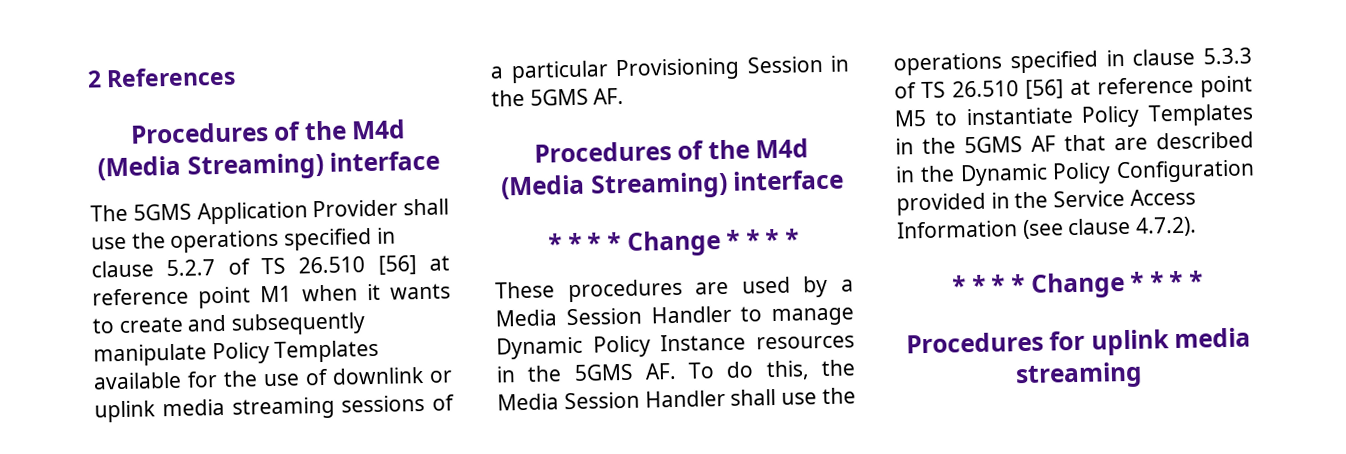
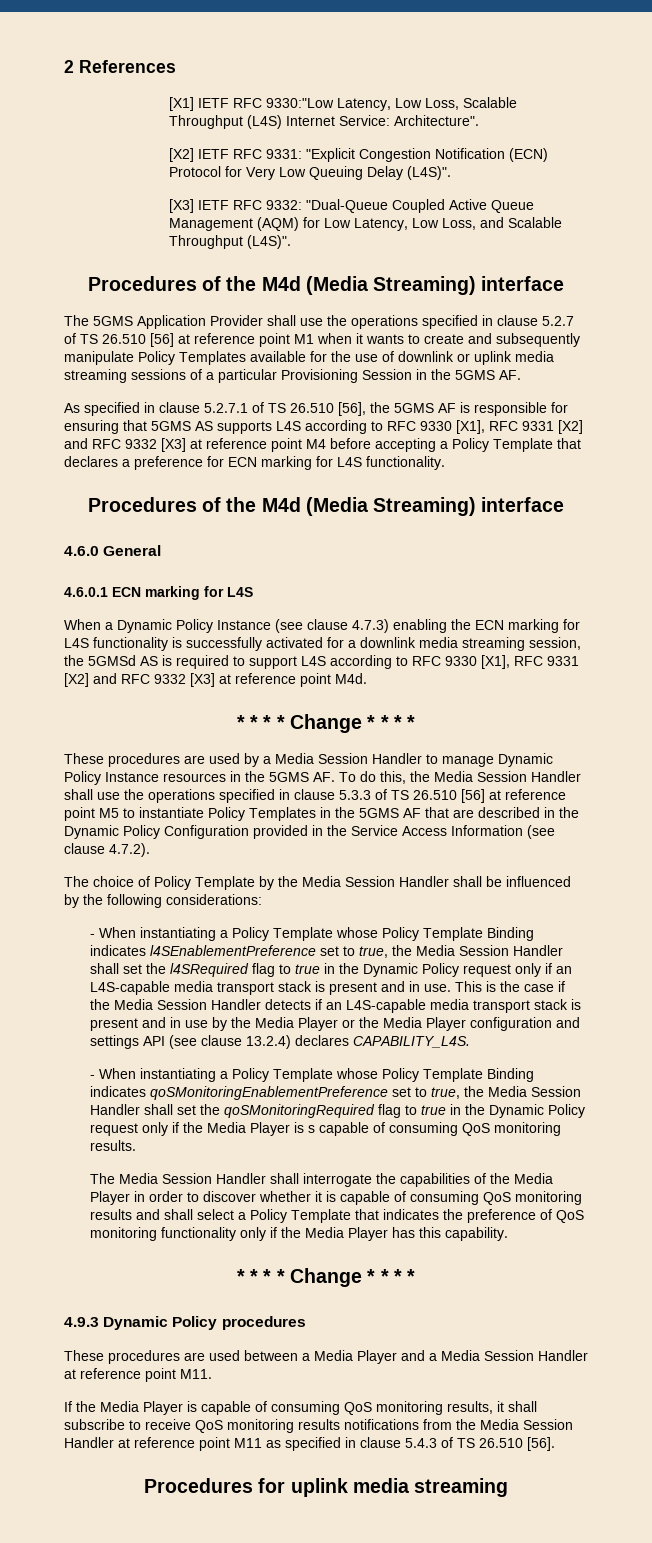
(237, 77) none -> [169,97,518,111] [169,115,480,129] [169,148,549,162] [169,166,452,180] [169,199,535,213] [169,217,563,231] [169,235,292,249] // [X1] IETF RFC 9330:"Low Latency, Low Loss, Scalable Throughput (L4S) Internet Service: Architecture". // [X2] IETF RFC 9331: "Explicit Congestion Notification (ECN) Protocol for Very Low Queuing Delay (L4S)". // [X3] IETF RFC 9332: "Dual-Queue Coupled Active Queue Management (AQM) for Low Latency, Low Loss, and Scalable Throughput (L4S)".
[533,138,810,163] [499,169,845,200] // Procedures of the M4d (Media Streaming) interface -> [64,402,568,416] [64,420,583,434] [64,438,581,452] [64,456,445,470] [87,497,565,516] [64,545,162,556] [64,586,253,600] [64,619,580,633] [64,637,581,651] [64,655,579,669] [64,673,367,687] // As specified in clause 5.2.7.1 of TS 26.510 [56], the 5GMS AF is responsible for ensuring that 5GMS AS supports L4S according to RFC 9330 [X1], RFC 9331 [X2] and RFC 9332 [X3] at reference point M4 before accepting a Policy Template that declares a preference for ECN marking for L4S functionality. // Procedures of the M4d (Media Streaming) interface // 4.6.0 General // 4.6.0.1 ECN marking for L4S // When a Dynamic Policy Instance (see clause 4.7.3) enabling the ECN marking for L4S functionality is successfully activated for a downlink media streaming session, the 5GMSd AS is required to support L4S according to RFC 9330 [X1], RFC 9331 [X2] and RFC 9332 [X3] at reference point M4d.
[952,270,1203,299] // * * * * Change * * * * -> [64,876,571,890] [64,894,262,908] [90,927,535,941] [90,945,564,958] [90,963,573,977] [90,981,566,995] [90,999,582,1013] [90,1017,581,1031] [90,1035,471,1049] [90,1068,535,1082] [90,1086,582,1100] [90,1104,586,1118] [90,1122,562,1136] [90,1140,137,1151] [90,1173,554,1187] [90,1191,583,1205] [90,1209,585,1223] [90,1227,509,1241] [236,1268,416,1287] [64,1316,306,1330] [64,1350,588,1364] [64,1368,212,1382] [64,1401,537,1415] [64,1419,573,1433] [64,1437,555,1451] // The choice of Policy Template by the Media Session Handler shall be influenced by the following considerations: // - When instantiating a Policy Template whose Policy Template Binding indicates l4SEnablementPreference set to true, the Media Session Handler shall set the l4SRequired flag to true in the Dynamic Policy request only if an L4S-capable media transport stack is present and in use. This is the case if the Media Session Handler detects if an L4S-capable media transport stack is present and in use by the Media Player or the Media Player configuration and settings API (see clause 13.2.4) declares CAPABILITY_L4S. // - When instantiating a Policy Template whose Policy Template Binding indicates qoSMonitoringEnablementPreference set to true, the Media Session Handler shall set the qoSMonitoringRequired flag to true in the Dynamic Policy request only if the Media Player is s capable of consuming QoS monitoring results. // The Media Session Handler shall interrogate the capabilities of the Media Player in order to discover whether it is capable of consuming QoS monitoring results and shall select a Policy Template that indicates the preference of QoS monitoring functionality only if the Media Player has this capability. // * * * * Change * * * * // 4.9.3 Dynamic Policy procedures // These procedures are used between a Media Player and a Media Session Handler at reference point M11. // If the Media Player is capable of consuming QoS monitoring results, it shall subscribe to receive QoS monitoring results notifications from the Media Session Handler at reference point M11 as specified in clause 5.4.3 of TS 26.510 [56].

